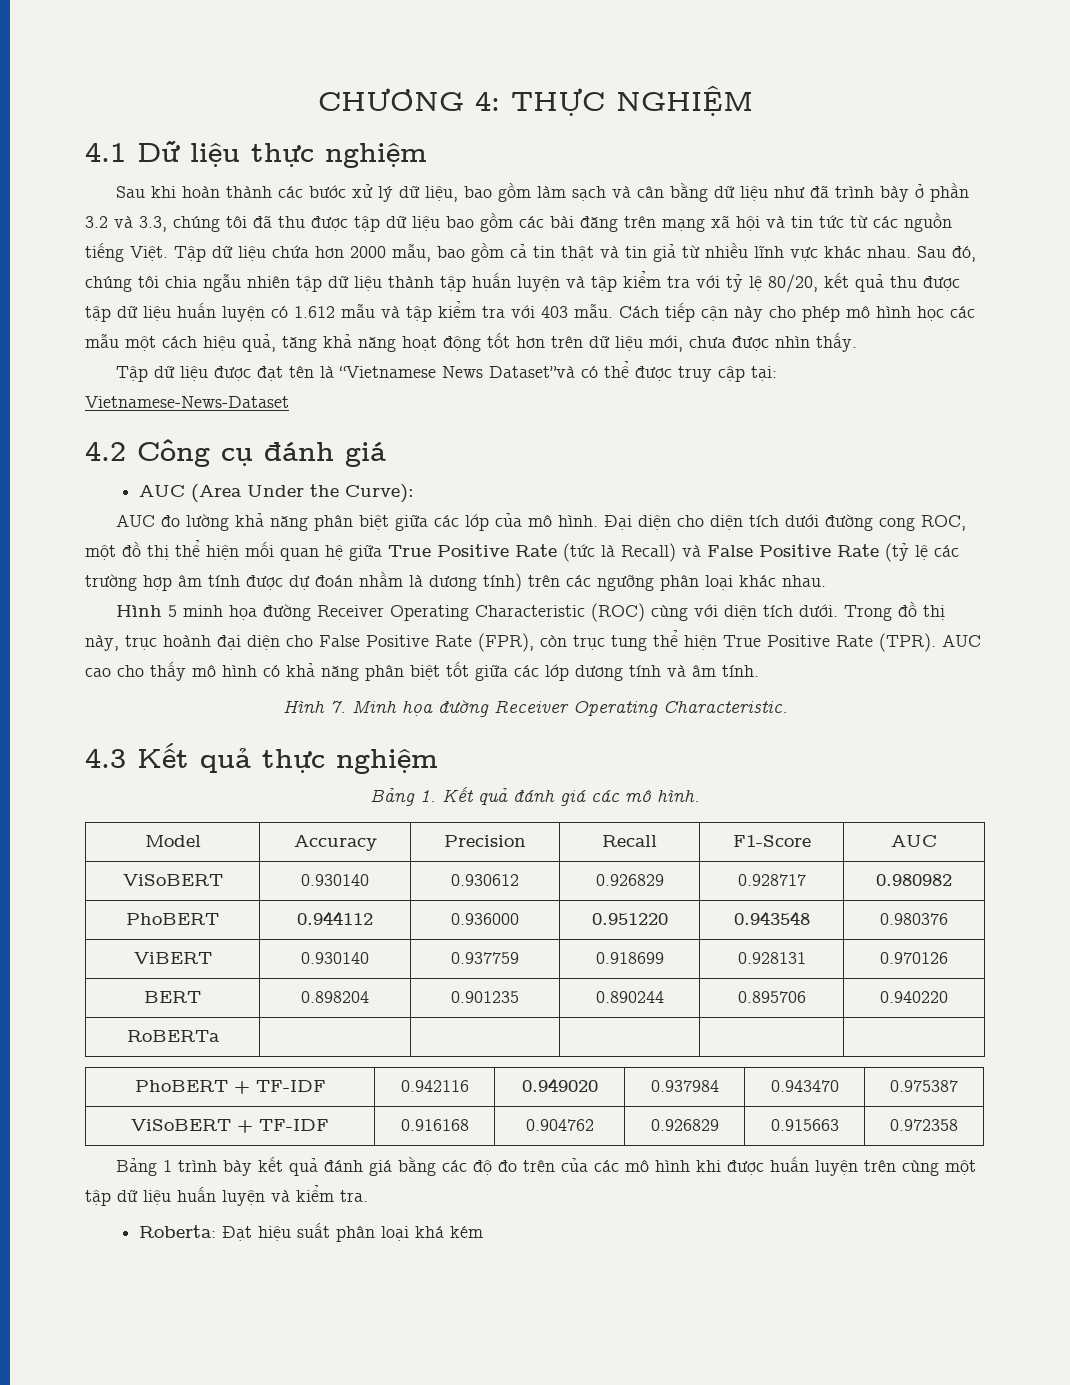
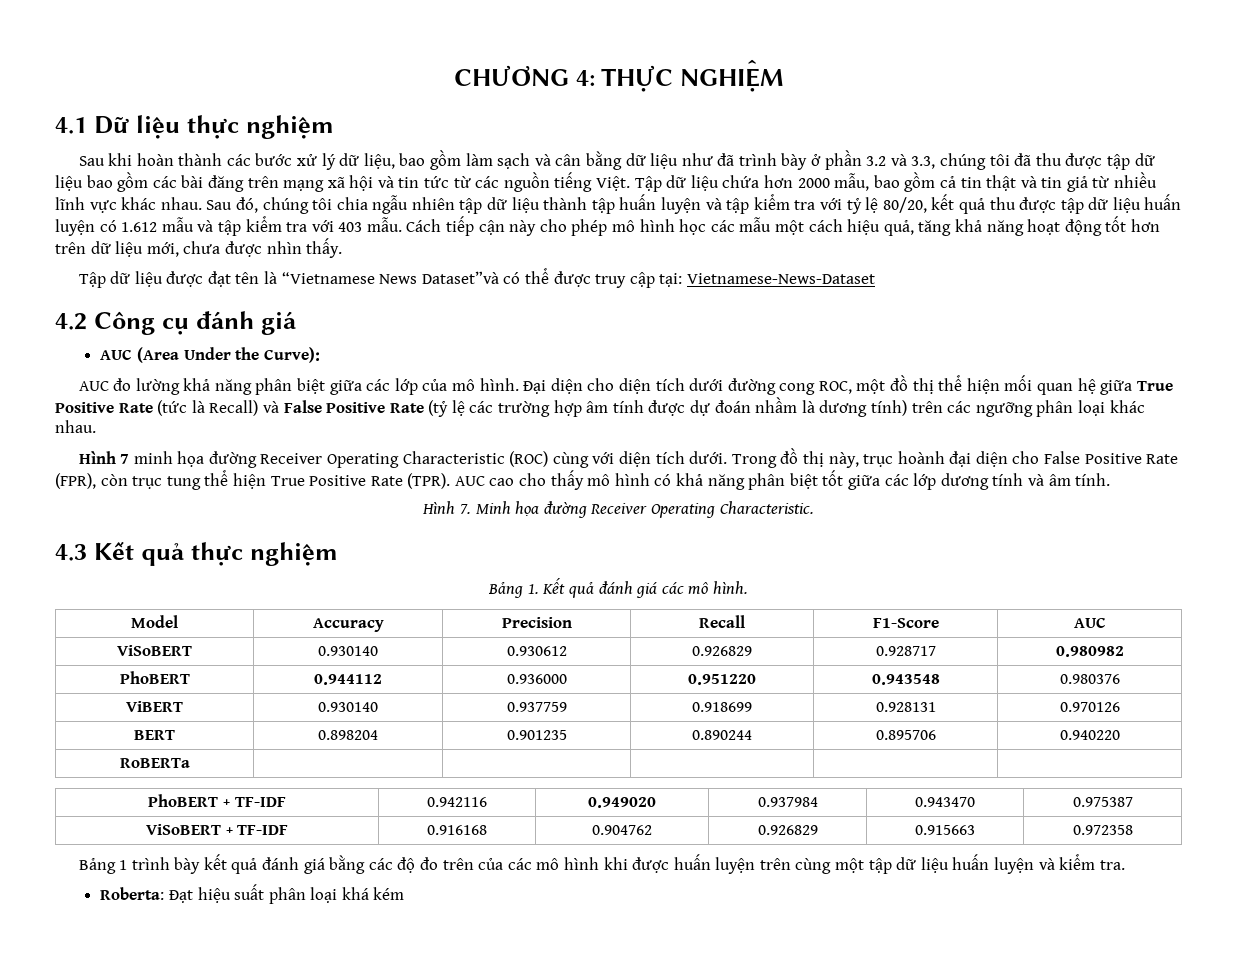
[168,605,178,617] 5 -> [120,454,130,464] 7

